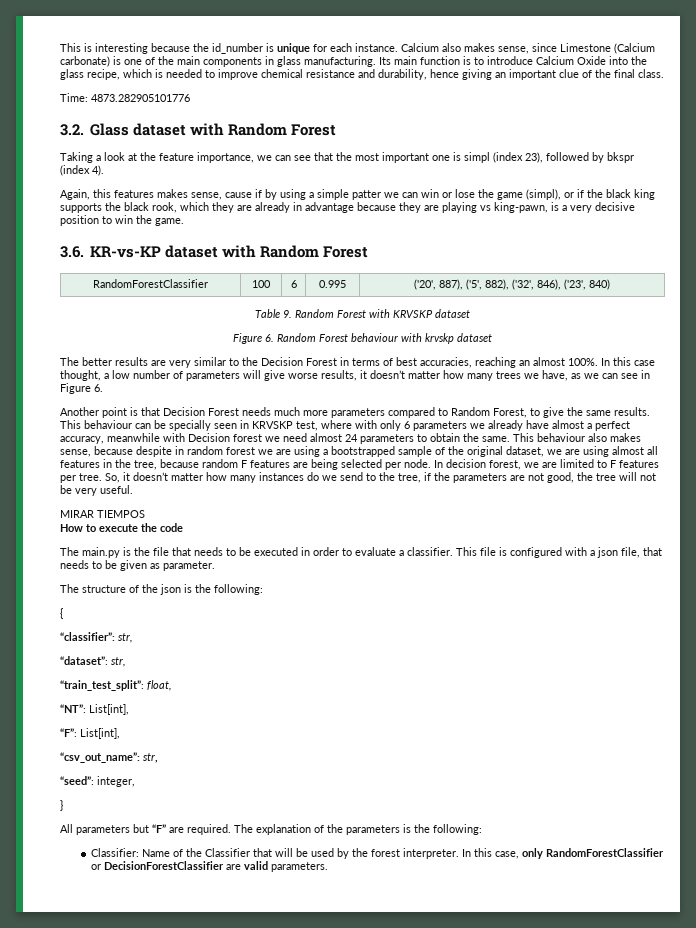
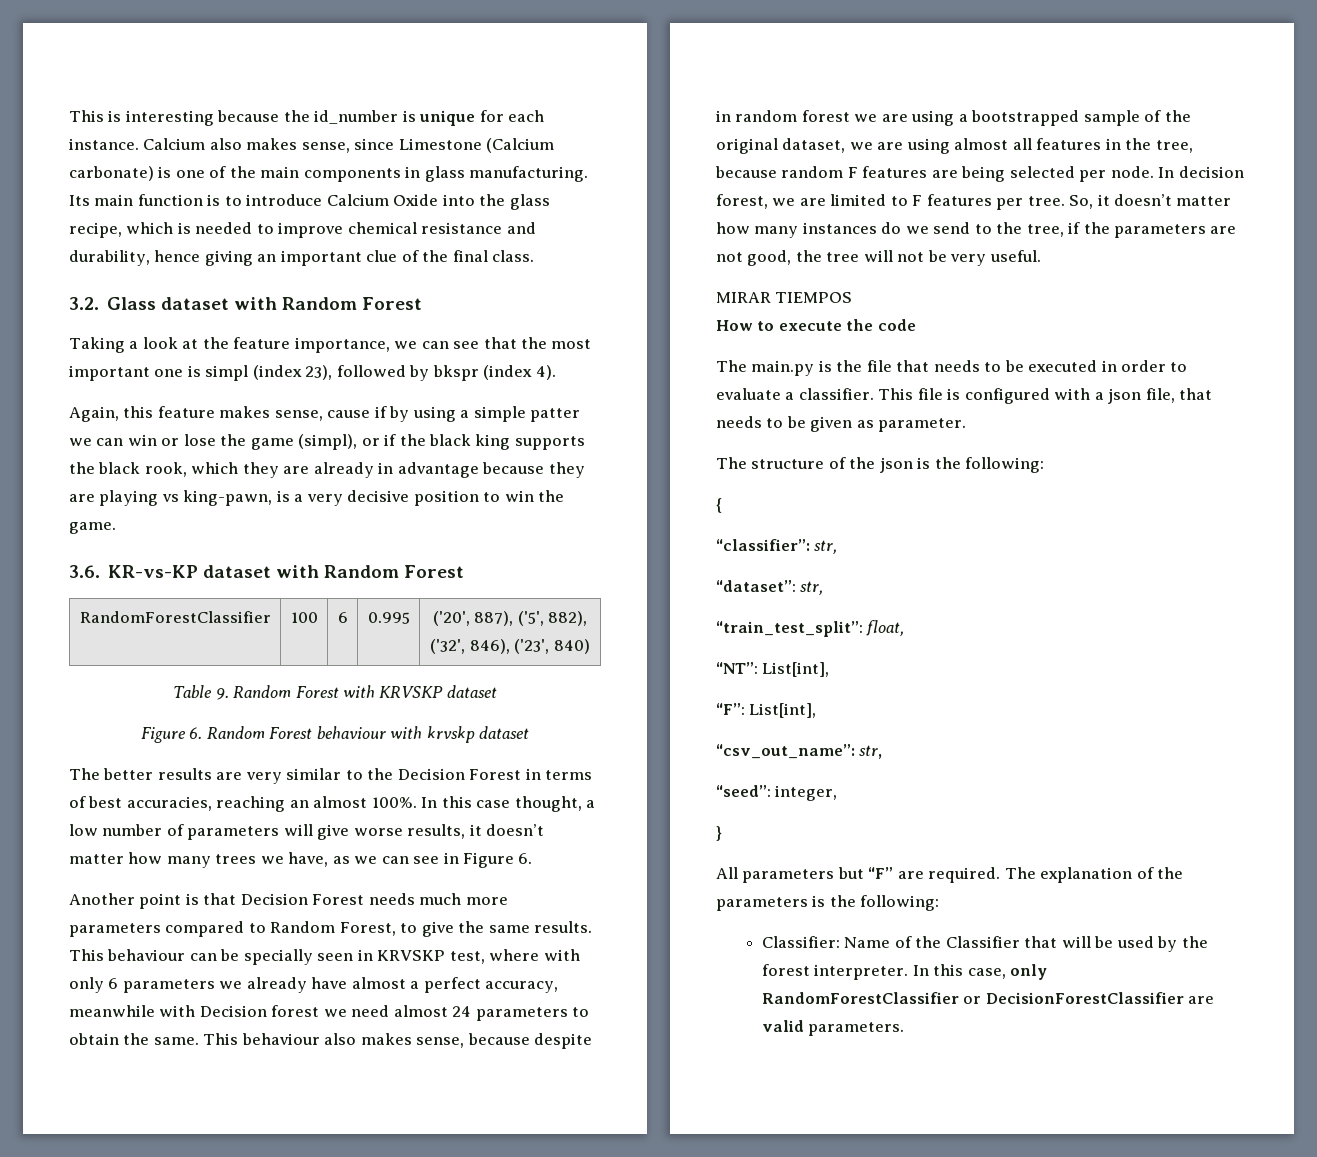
[60,93,190,102] // Time: 4873.282905101776 -> (535, 256) none
[114,190,154,198] features -> [157,406,215,418] feature

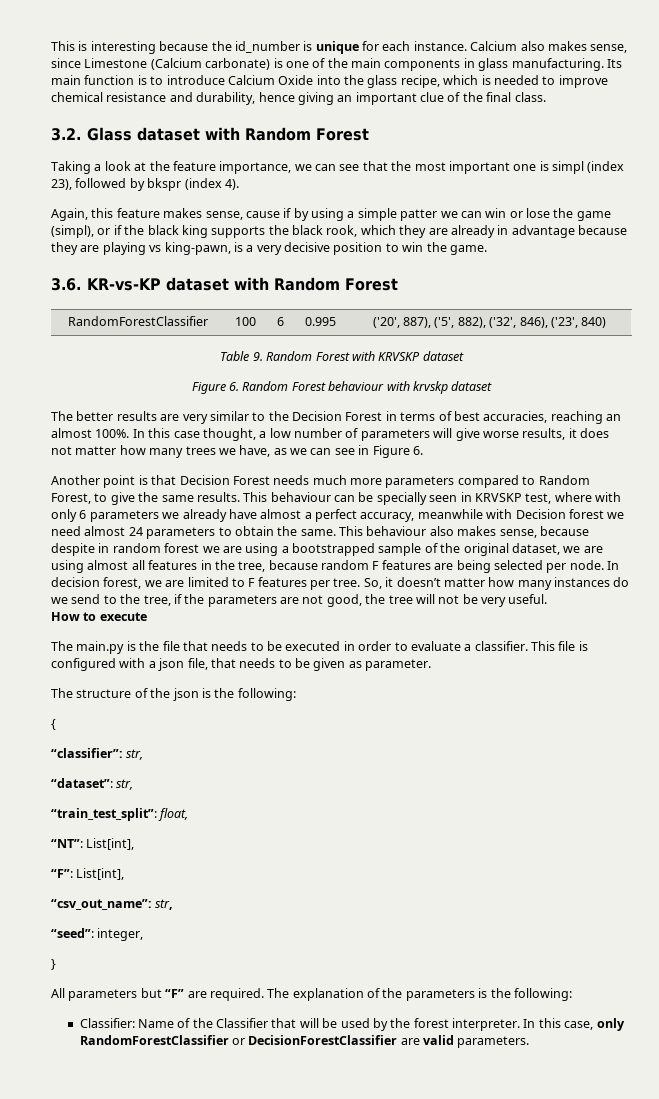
[486,824,545,836] doesn’t -> [580,428,609,438] [51,446,72,455] does not
[716,292,853,303] // MIRAR TIEMPOS -> (548, 599) none
[846,319,916,331] the code -> (147, 616) none

